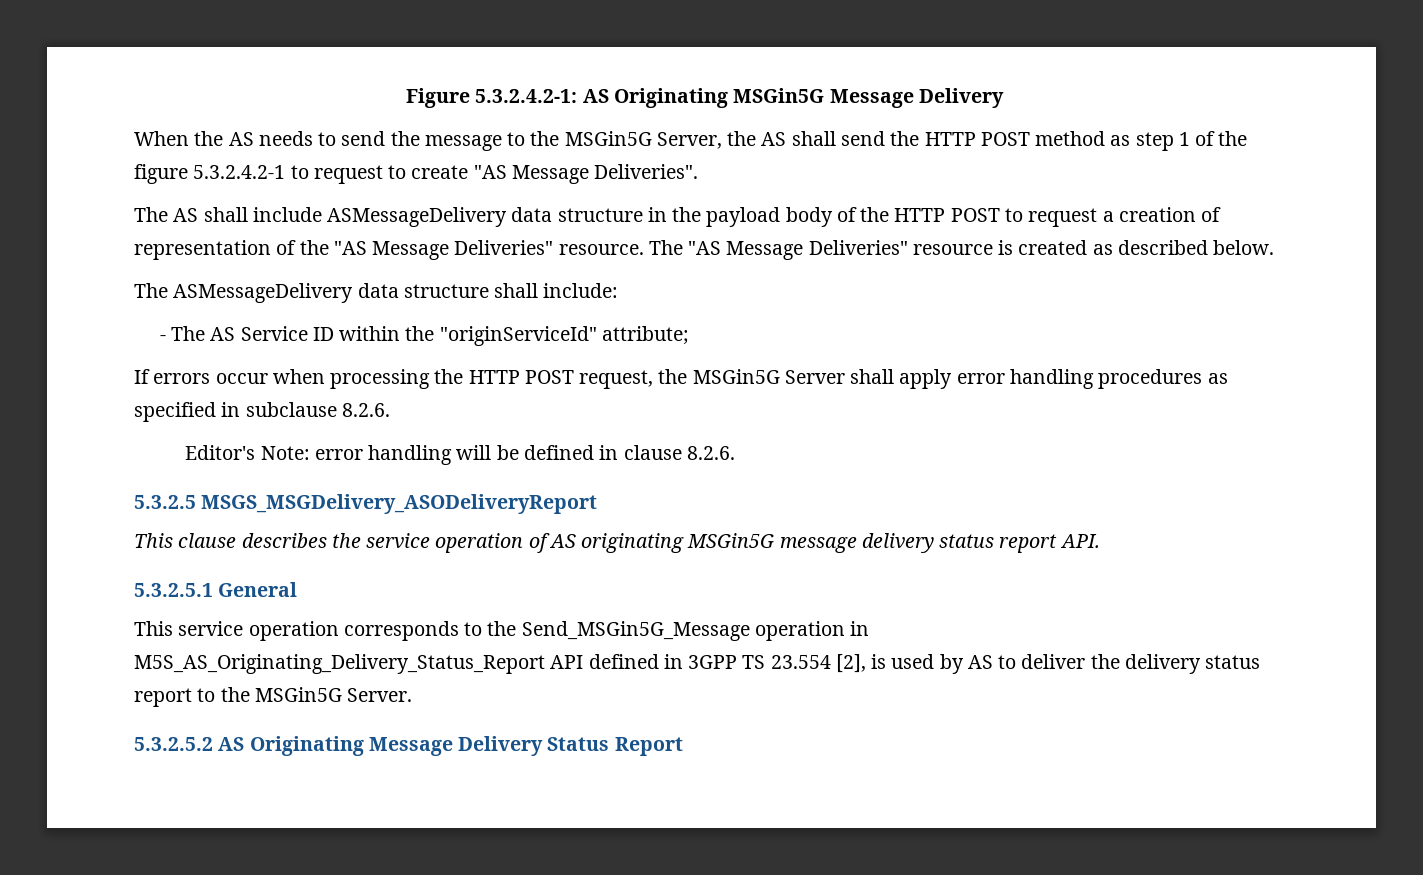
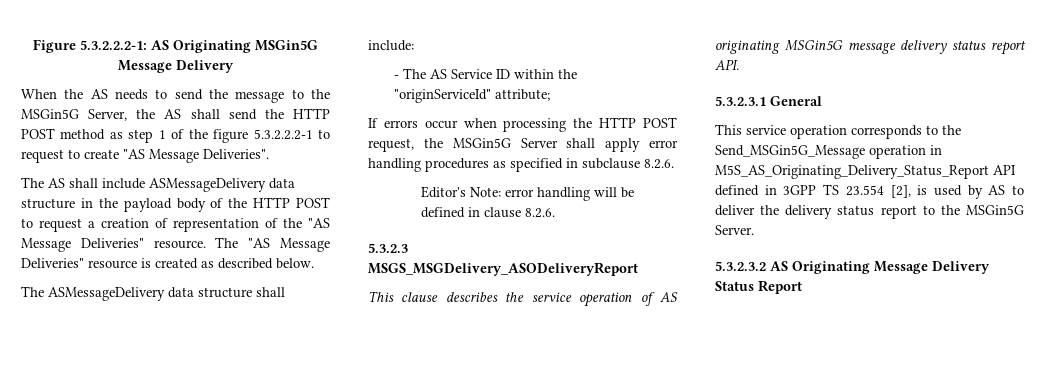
[475,89,578,103] 5.3.2.4.2-1: -> [80,40,147,50] 5.3.2.2.2-1:
[193,165,286,179] 5.3.2.4.2-1 -> [253,129,313,140] 5.3.2.2.2-1
[134,495,196,509] 5.3.2.5 -> [368,243,408,253] 5.3.2.3
[134,583,213,597] 5.3.2.5.1 -> [715,96,766,106] 5.3.2.3.1
[134,737,213,751] 5.3.2.5.2 -> [715,261,766,271] 5.3.2.3.2

